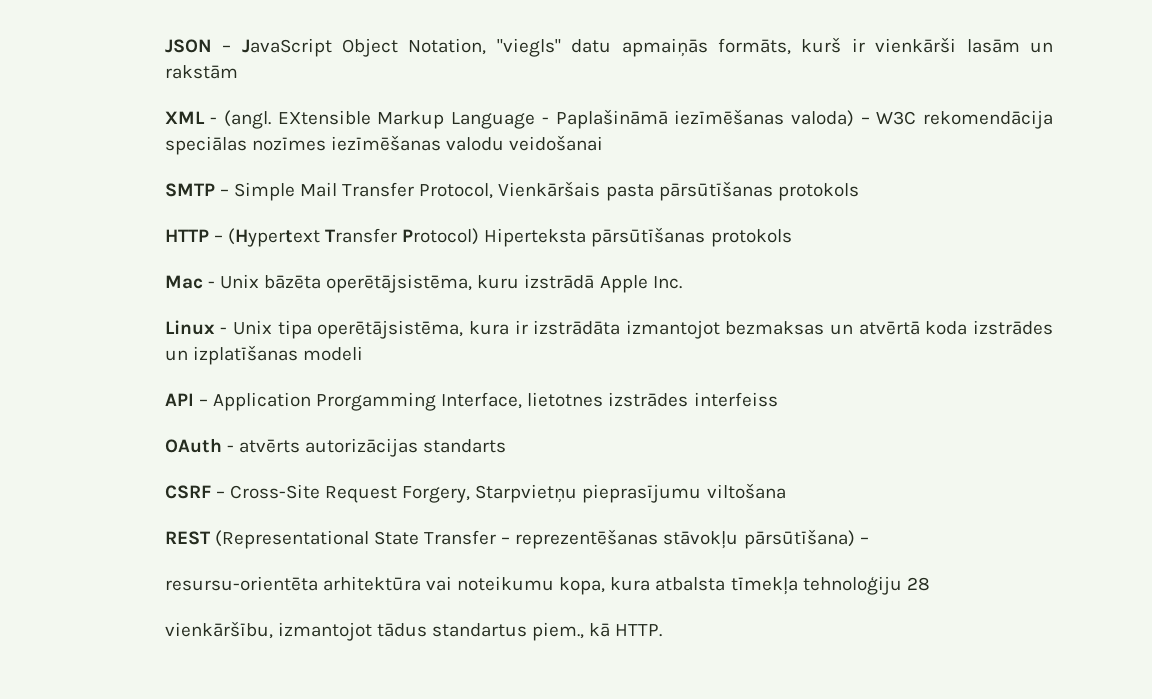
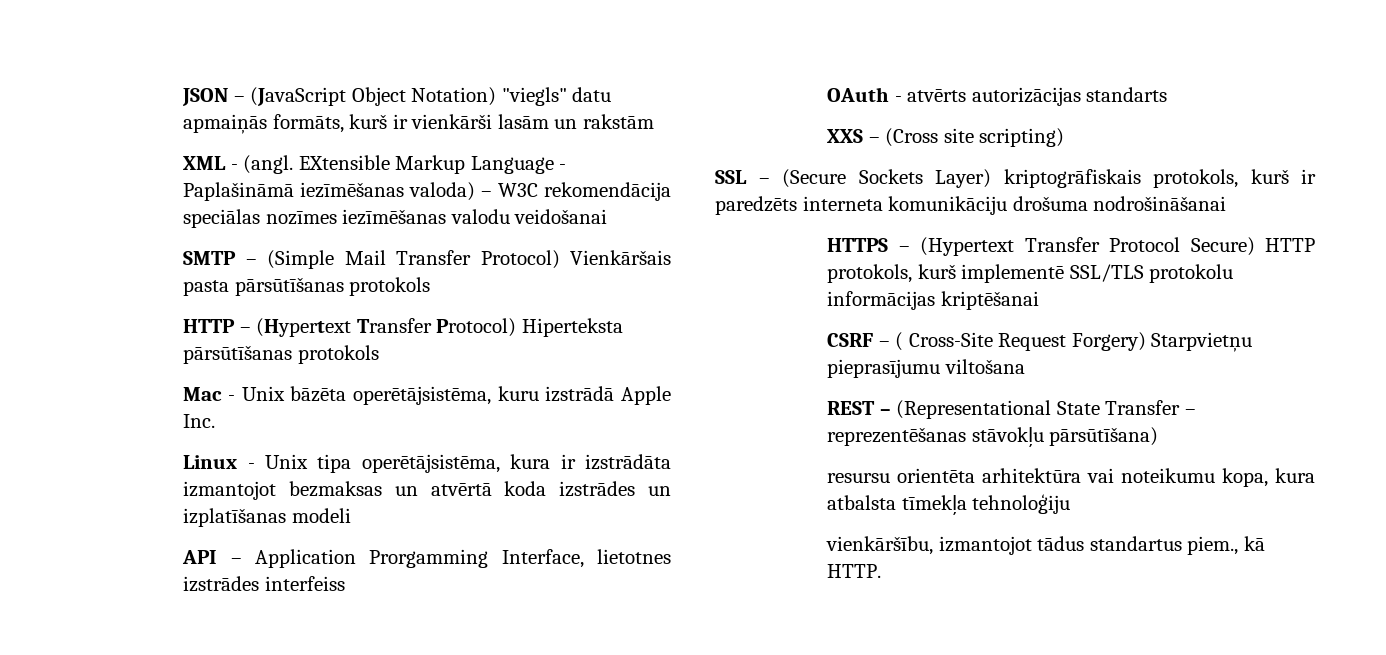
[241,38,487,57] JavaScript Object Notation, -> [250,87,497,106] (JavaScript Object Notation)
[233,182,295,201] Simple -> [267,250,335,269] (Simple
[419,183,494,199] Protocol, -> [480,250,560,269] Protocol)
(507, 446) none -> [827,128,1065,147] [715,169,1316,188] [715,196,1227,215] [827,237,1315,256] [827,264,1234,283] [827,291,1039,310] // XXS – (Cross site scripting) // SSL – (Secure Sockets Layer) kriptogrāfiskais protokols, kurš ir paredzēts interneta komunikāciju drošuma nodrošināšanai // HTTPS – (Hypertext Transfer Protocol Secure) HTTP protokols, kurš implementē SSL/TLS protokolu informācijas kriptēšanai
(225, 494) none -> [895,332,904,351] (
[402,486,471,503] Forgery, -> [1071,332,1146,351] Forgery)
(210, 538) none -> [879,409,891,415] –
[859,537,869,544] [164,576,318,591] – // resursu-orientēta -> [827,468,976,483] // resursu orientēta
[906,577,930,591] 28 -> (1071, 504) none

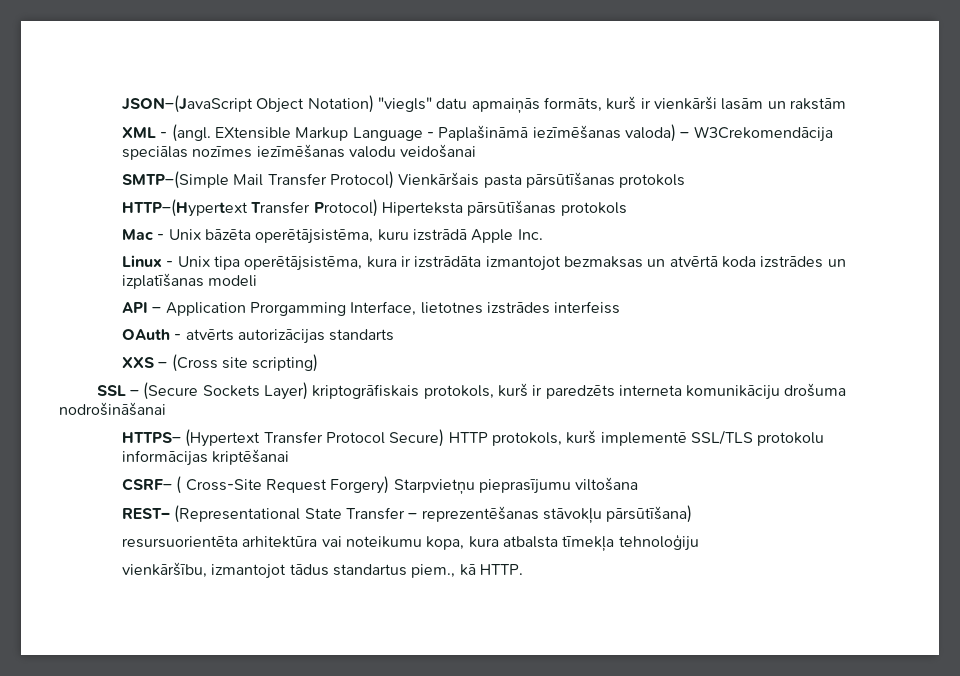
[182,87,347,106] JSON – (JavaScript -> [122,95,254,113] JSON–(JavaScript
[498,182,671,201] W3C rekomendācija -> [693,126,833,142] W3Crekomendācija
[183,250,335,269] SMTP – (Simple -> [122,171,230,189] SMTP–(Simple
[183,318,352,337] HTTP – (Hypertext -> [122,199,249,217] HTTP–(Hypertext
[827,238,910,252] HTTPS – -> [122,432,182,443] HTTPS–
[827,333,890,347] CSRF – -> [122,478,173,491] CSRF–
[827,401,891,415] REST – -> [122,508,171,519] REST–
[827,468,976,483] resursu orientēta -> [122,536,239,548] resursuorientēta

